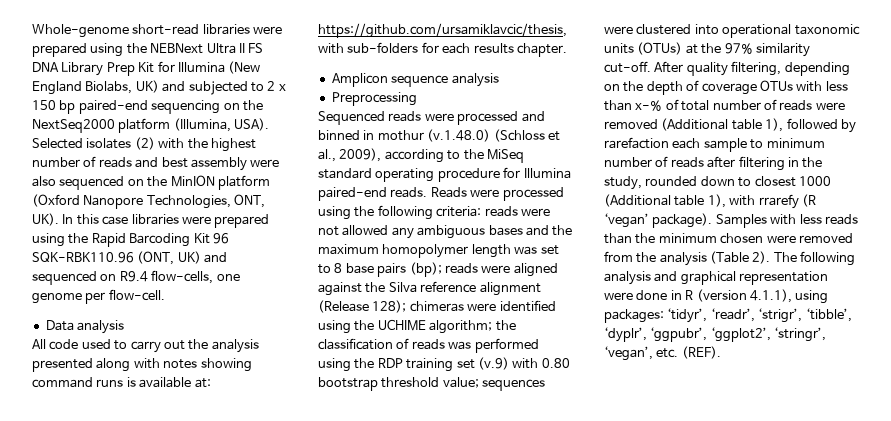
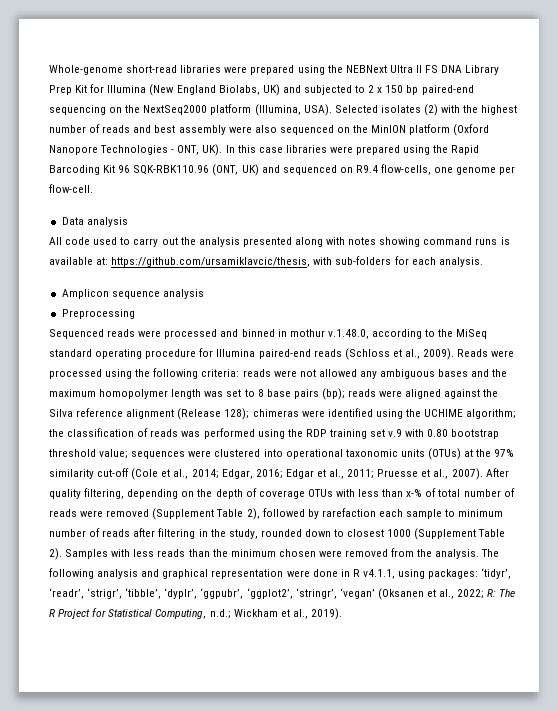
[146,195,231,209] Technologies, -> [100,145,175,155] Technologies -
[473,43,567,57] results chapter. -> [438,257,483,267] analysis.
[427,129,560,142] [318,148,382,162] (v.1.48.0) (Schloss et al., 2009), -> [327,329,369,339] v.1.48.0,
[390,187,428,198] reads. -> [313,348,455,360] reads (Schloss et al., 2009).
[477,357,509,370] (v.9) -> [388,429,403,437] v.9
[604,61,651,73] cut-off. -> [97,468,483,480] cut-off (Cole et al., 2014; Edgar, 2016; Edgar et al., 2011; Pruesse et al., 2007).
[661,118,784,132] (Additional table 1), -> [152,508,260,520] (Supplement Table 2),
[604,194,816,209] [604,213,713,228] (Additional table 1), with rrarefy (R ‘vegan’ package). -> [414,528,506,540] [49,548,62,560] (Supplement Table 2).
[659,251,771,266] analysis (Table 2). -> [435,549,480,559] analysis.
[696,289,792,303] (version 4.1.1), -> [362,569,395,579] v4.1.1,
[604,346,721,361] ‘vegan’, etc. (REF). -> [339,588,516,600] [49,608,342,620] ‘vegan’ (Oksanen et al., 2022; R: The R Project for Statistical Computing, n.d.; Wickham et al., 2019).

